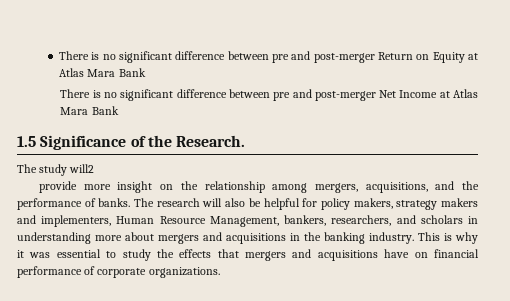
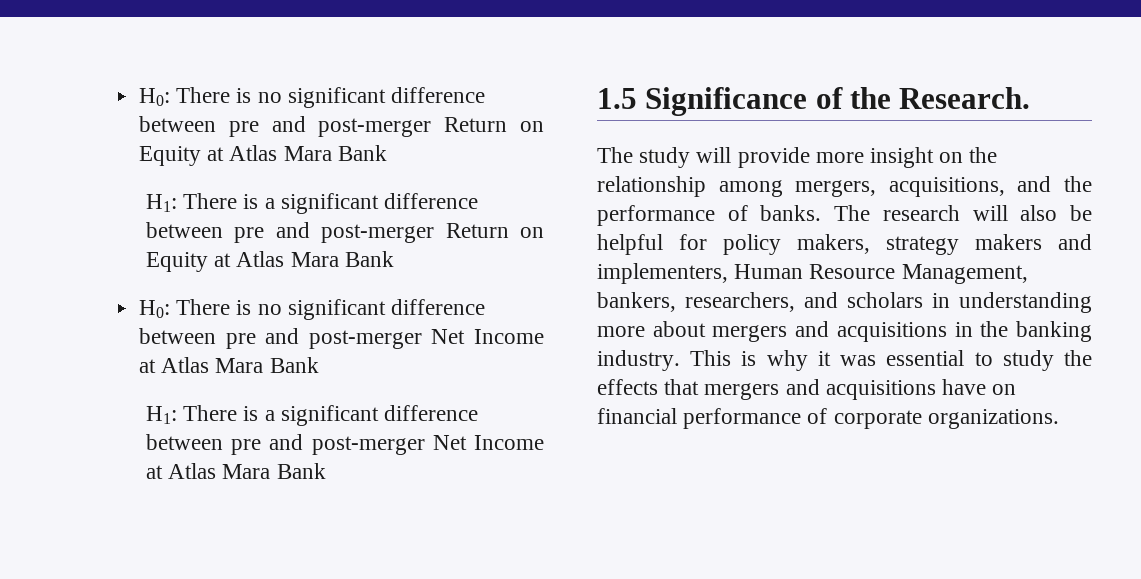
(59, 55) none -> [138,88,170,106] H0:
(146, 72) none -> [145,193,478,214] [145,222,544,243] [145,251,394,272] [138,300,170,318] H1: There is a significant difference between pre and post-merger Return on Equity at Atlas Mara Bank // H0:
(119, 110) none -> [145,405,478,426] [145,434,544,455] [145,463,326,479] // H1: There is a significant difference between pre and post-merger Net Income at Atlas Mara Bank
[69,164,95,173] will2 // -> [696,147,732,163] will

